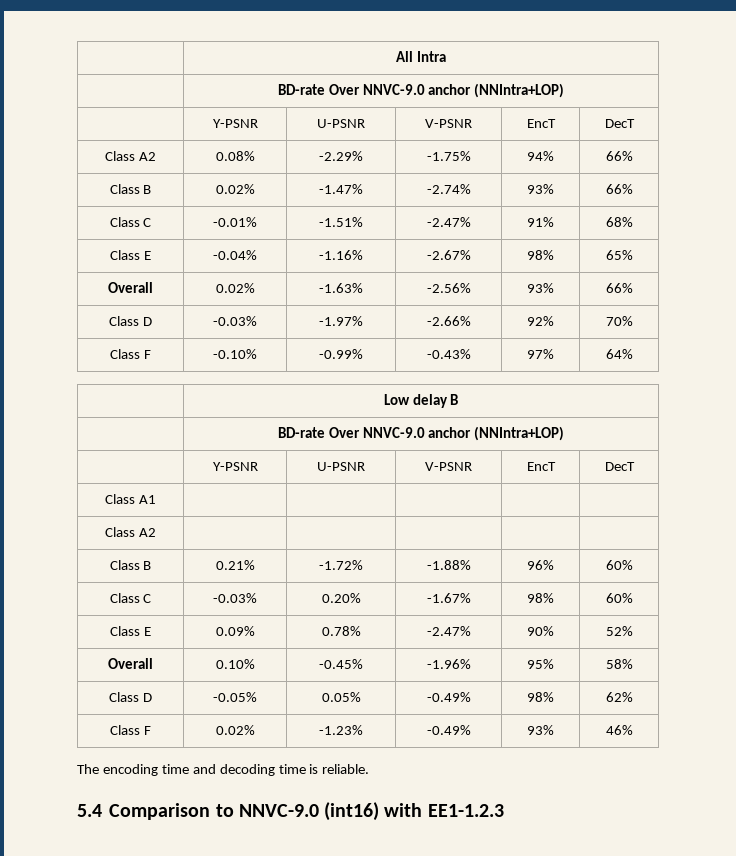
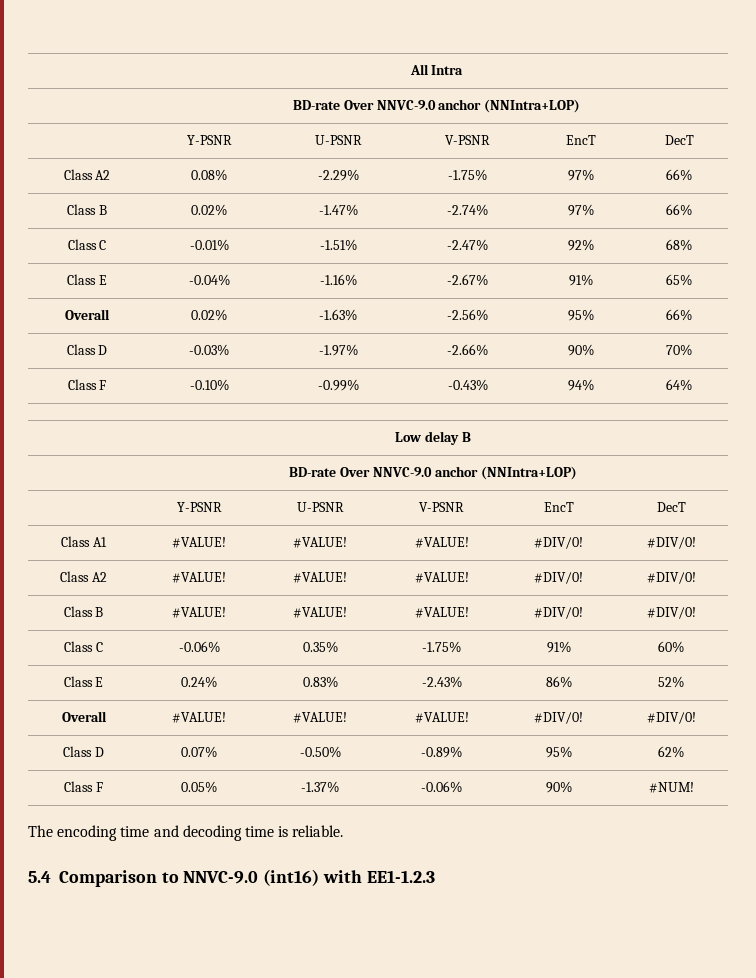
[527,151,554,161] 94% -> [568,169,594,181] 97%
[527,184,554,194] 93% -> [568,204,594,216] 97%
[527,217,554,227] 91% -> [568,239,594,251] 92%
[527,250,554,260] 98% -> [569,274,593,286] 91%
[527,283,554,293] 93% -> [568,309,594,321] 95%
[527,316,554,326] 92% -> [568,344,594,356] 90%
[527,349,554,359] 97% -> [568,379,594,391] 94%
[105,527,156,537] [109,560,152,570] [215,560,255,570] [319,560,363,570] [426,560,471,570] [527,560,554,570] [605,560,633,570] [109,593,152,603] [213,593,257,603] [321,593,361,603] [426,593,471,603] [527,593,554,603] [605,593,633,603] [110,626,151,636] [215,626,255,636] [321,626,361,636] [426,626,471,636] [527,626,554,636] [605,626,633,636] [108,658,153,669] [215,659,255,669] [319,659,363,669] [426,659,471,669] [527,659,554,669] [605,659,633,669] [109,692,152,702] [213,692,257,702] [321,692,361,702] [426,692,471,702] [527,692,554,702] [605,692,633,702] [110,725,151,735] [215,725,255,735] [319,725,363,735] [426,725,471,735] [527,725,554,735] [605,725,633,735] | | | | // Class A2 | | | | | // Class B | 0.21% | -1.72% | -1.88% | 96% | 60% // Class C | -0.03% | 0.20% | -1.67% | 98% | 60% // Class E | 0.09% | 0.78% | -2.47% | 90% | 52% // Overall | 0.10% | -0.45% | -1.96% | 95% | 58% // Class D | -0.05% | 0.05% | -0.49% | 98% | 62% // Class F | 0.02% | -1.23% | -0.49% | 93% | 46% -> [172,537,226,548] [293,537,347,548] [414,537,469,548] [534,537,583,549] [646,537,696,549] [60,571,107,582] [172,572,226,583] [293,572,347,583] [414,572,469,583] [534,572,583,584] [646,572,696,584] [63,606,104,617] [172,607,226,618] [293,607,347,618] [414,607,469,618] [534,607,583,619] [646,607,696,619] [64,641,103,652] [178,641,220,653] [302,641,338,653] [422,641,461,653] [546,641,571,653] [658,641,684,653] [63,676,104,687] [181,676,217,688] [302,676,338,688] [421,676,462,688] [545,676,572,688] [658,676,684,688] [61,711,107,722] [172,712,226,723] [293,712,347,723] [414,712,469,723] [534,712,583,724] [646,712,696,724] [63,746,104,757] [181,746,217,758] [299,746,341,758] [421,746,462,758] [545,746,572,758] [658,746,684,758] [64,781,103,792] [181,781,217,793] [301,781,339,793] [421,781,462,793] [545,781,572,793] [648,782,694,793] #VALUE! | #VALUE! | #VALUE! | #DIV/0! | #DIV/0! // Class A2 | #VALUE! | #VALUE! | #VALUE! | #DIV/0! | #DIV/0! // Class B | #VALUE! | #VALUE! | #VALUE! | #DIV/0! | #DIV/0! // Class C | -0.06% | 0.35% | -1.75% | 91% | 60% // Class E | 0.24% | 0.83% | -2.43% | 86% | 52% // Overall | #VALUE! | #VALUE! | #VALUE! | #DIV/0! | #DIV/0! // Class D | 0.07% | -0.50% | -0.89% | 95% | 62% // Class F | 0.05% | -1.37% | -0.06% | 90% | #NUM!

